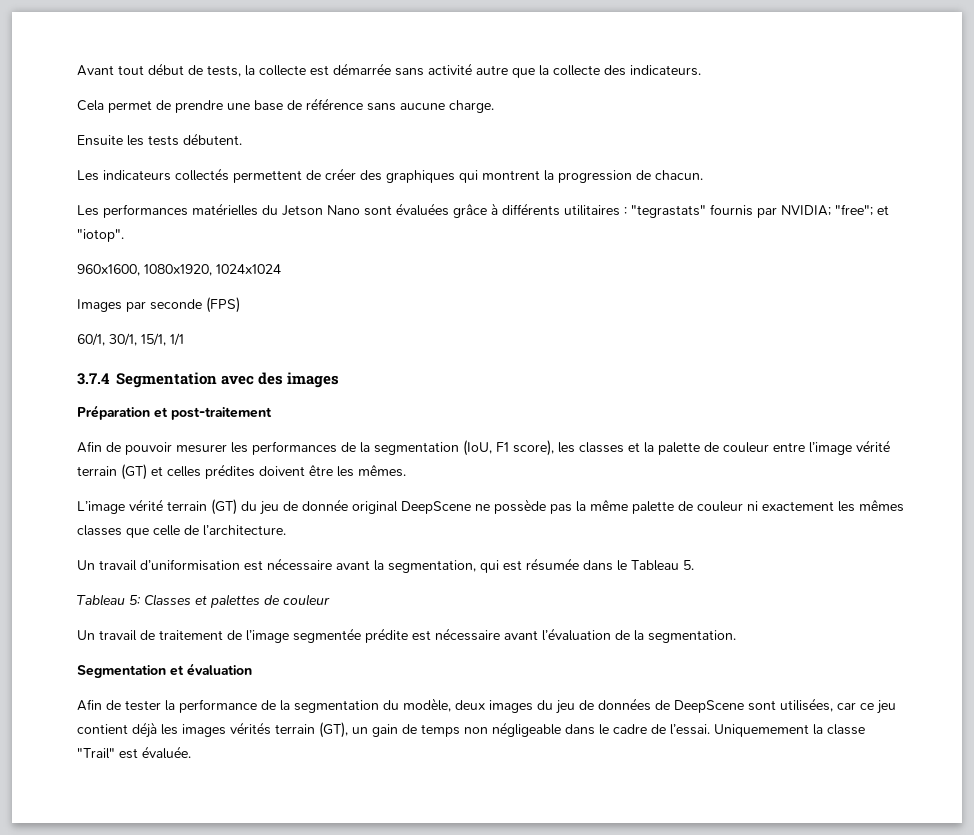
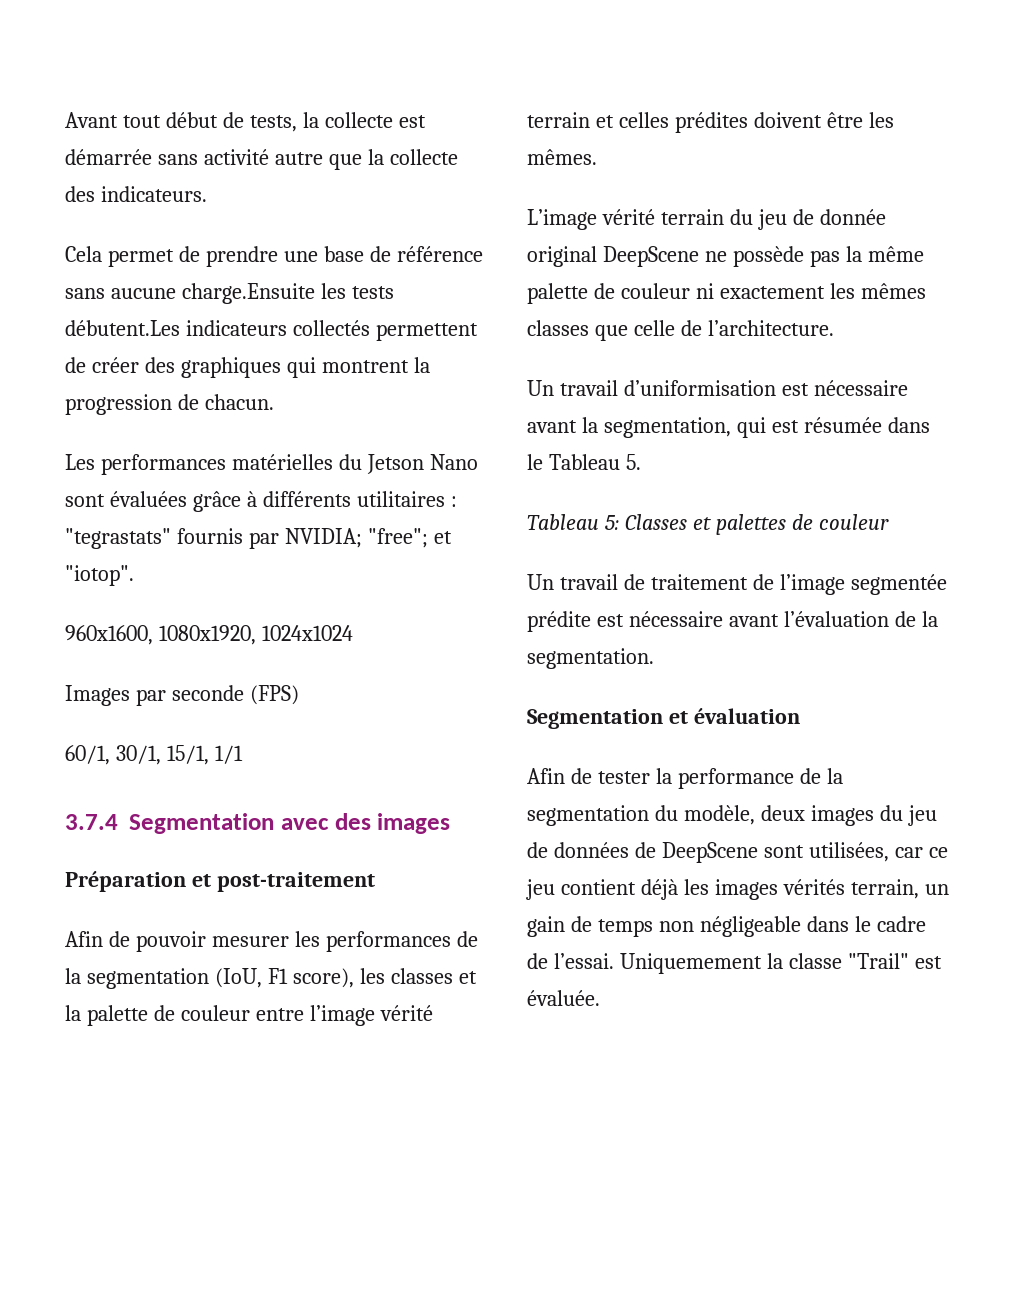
[449,100,494,113] [77,133,242,146] [77,170,99,181] charge. // Ensuite les tests débutent. // Les -> [181,283,394,304] [65,320,180,336] charge.Ensuite les tests débutent.Les
[121,464,147,480] (GT) -> (590, 120) none
[211,499,237,515] (GT) -> (724, 217) none
[275,722,348,738] terrain (GT), -> [850,879,919,899] terrain,

